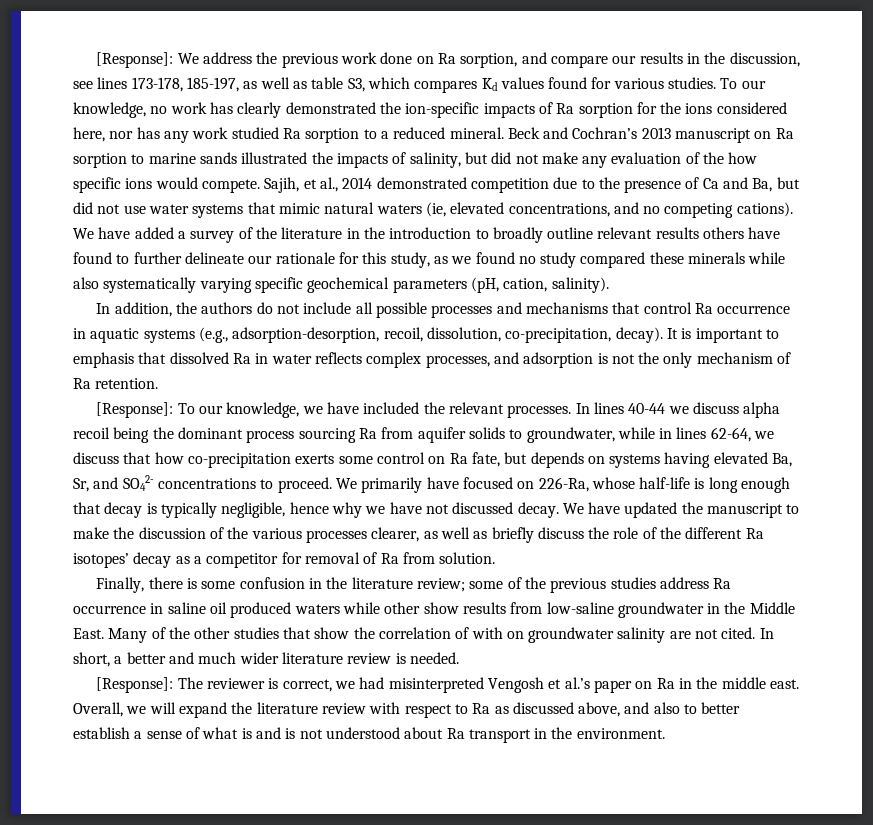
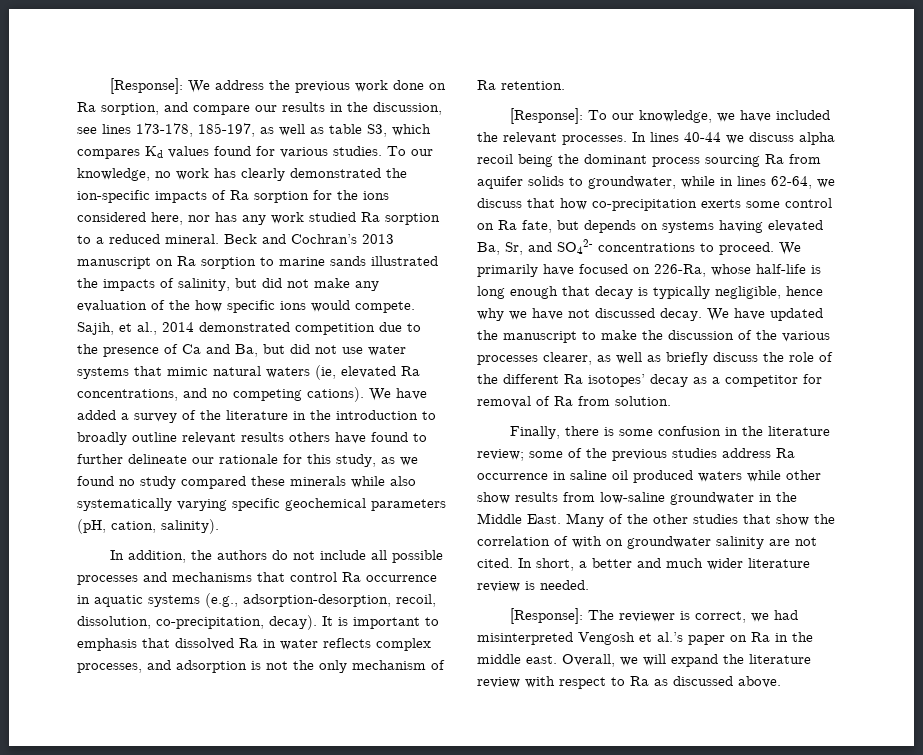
(505, 208) none -> [401,366,420,376] Ra
[578,702,741,717] [73,727,665,743] above, and also to better establish a sense of what is and is not understood about Ra transport in the environment. -> [738,676,781,688] above.

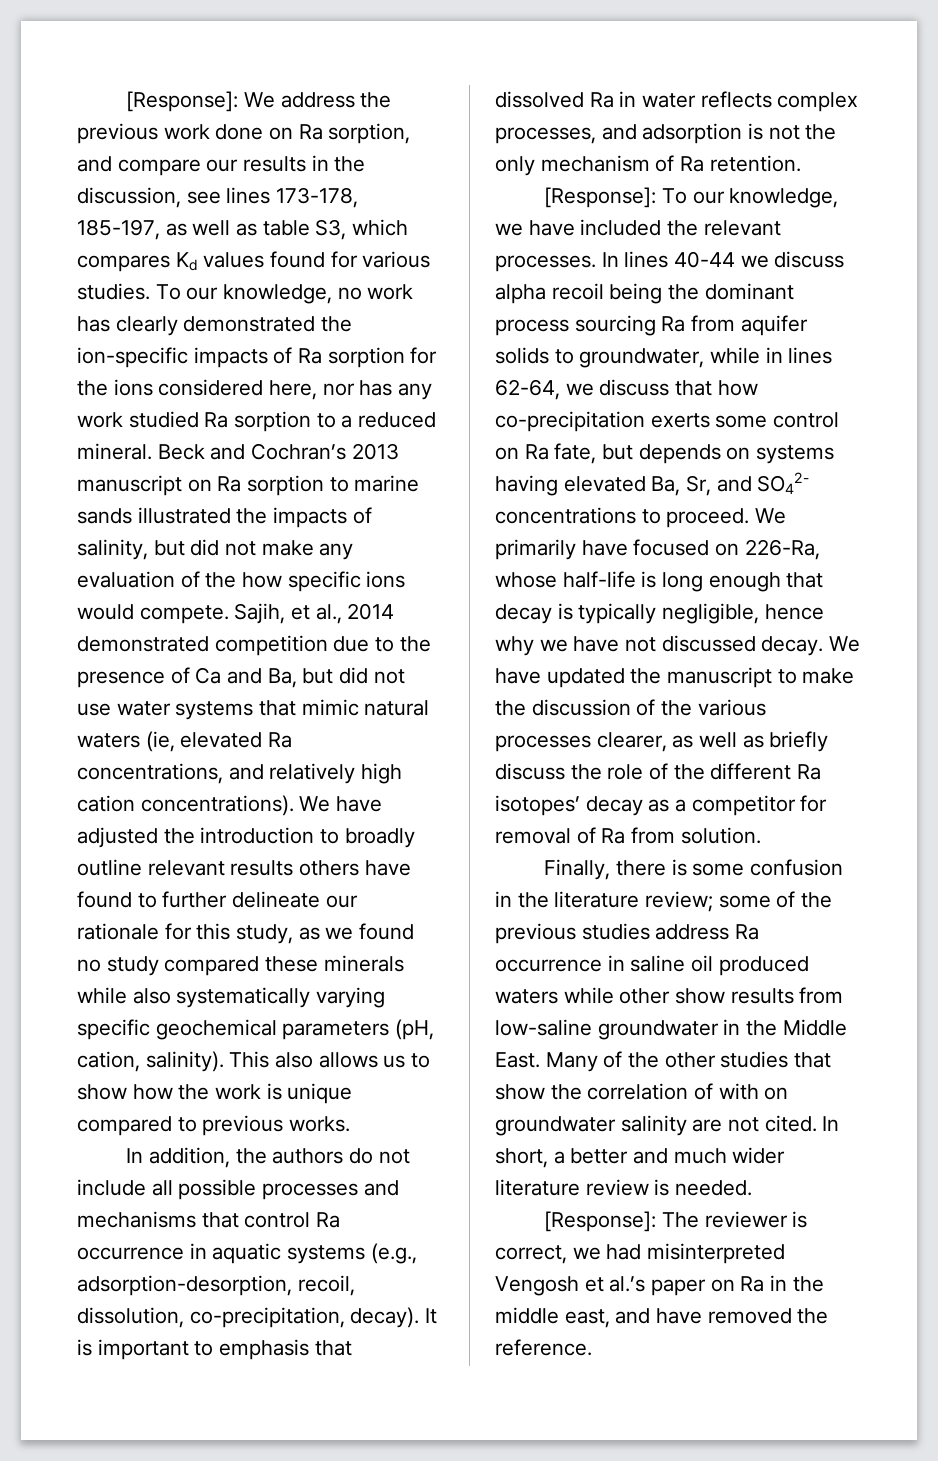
[212,387,427,402] [77,410,306,423] no competing cations). We have added a survey of the literature in -> [269,763,403,784] [77,795,383,816] [77,827,158,848] relatively high cation concentrations). We have adjusted
(219, 526) none -> [229,1051,431,1068] [77,1083,353,1104] [77,1115,351,1136] This also allows us to show how the work is unique compared to previous works.
[526,654,811,667] [477,676,781,689] east. Overall, we will expand the literature review with respect to Ra as discussed above. -> [564,1308,829,1328] [495,1339,592,1356] east, and have removed the reference.

